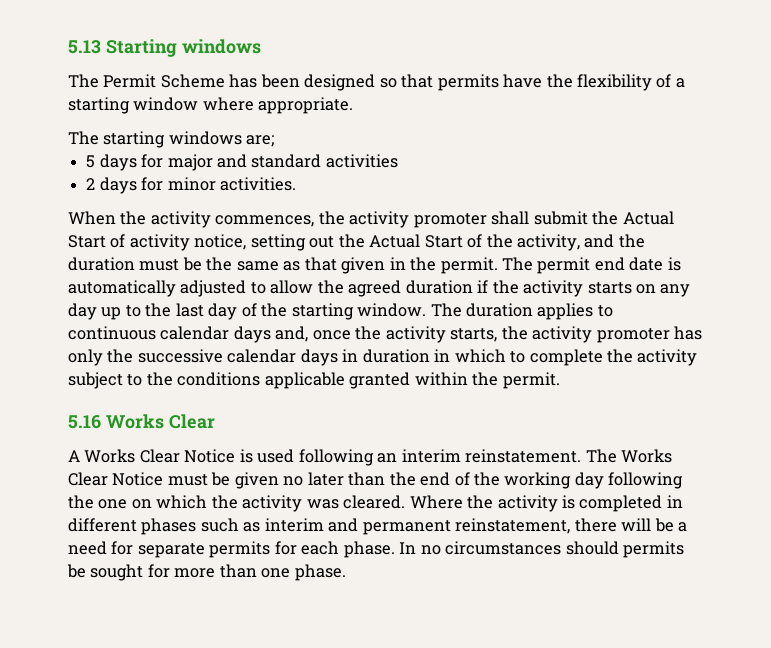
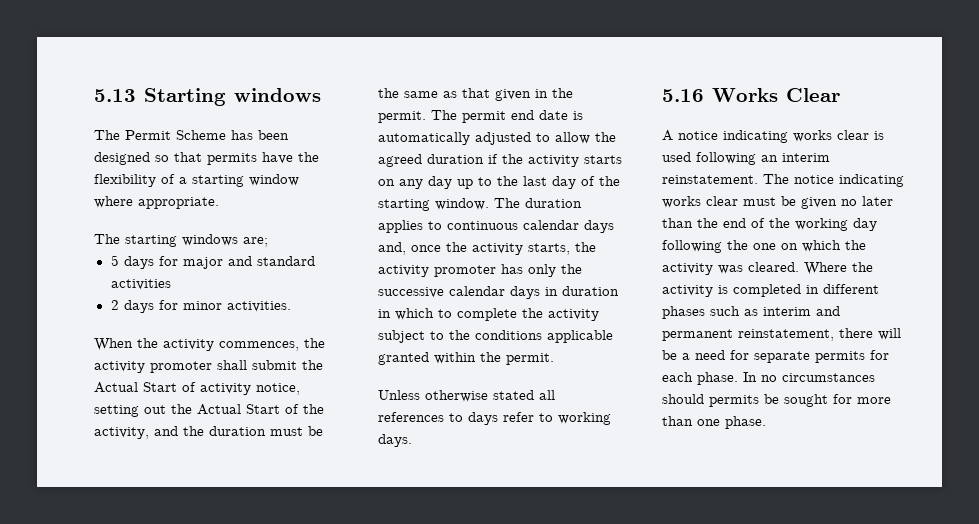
(560, 380) none -> [378,390,555,402] [378,412,611,425] [378,434,412,447] // Unless otherwise stated all references to days refer to working days.
[84,449,236,463] Works Clear Notice -> [678,130,869,143] notice indicating works clear
[621,449,673,463] [68,472,164,486] Works Clear Notice -> [794,174,904,187] [662,196,738,208] notice indicating works clear

